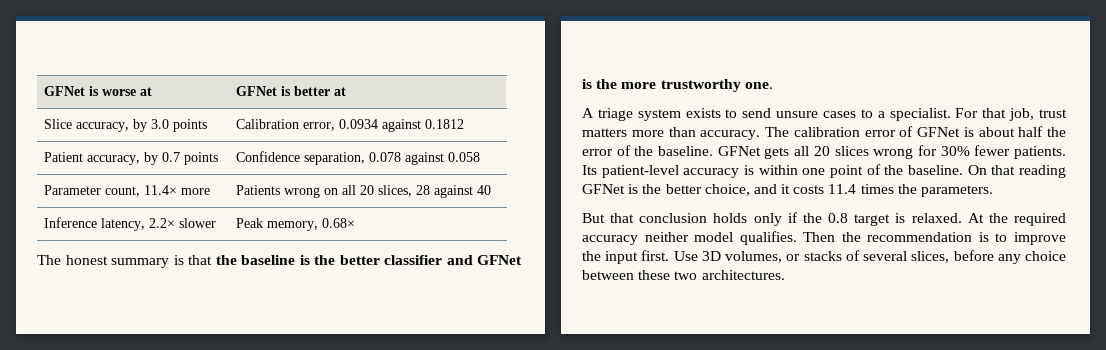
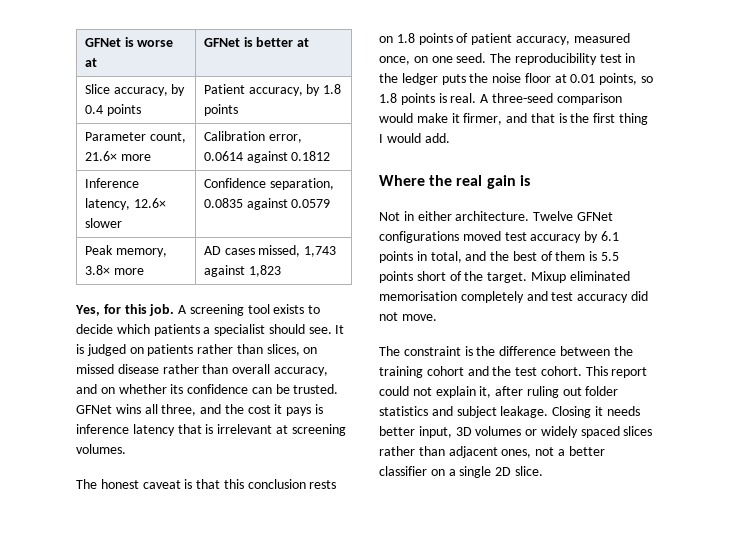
[150,119,207,132] 3.0 points -> [84,104,141,116] [203,84,342,96] [203,104,238,116] [84,132,186,143] [84,151,151,161] 0.4 points | Patient accuracy, by 1.8 points // Parameter count, 21.6× more
[338,119,378,129] 0.0934 -> [203,151,243,161] 0.0614
[43,152,218,165] [235,151,480,165] [43,185,210,197] [235,185,491,198] [43,217,216,231] [235,218,355,231] Patient accuracy, by 0.7 points | Confidence separation, 0.078 against 0.058 // Parameter count, 11.4× more | Patients wrong on all 20 slices, 28 against 40 // Inference latency, 2.2× slower | Peak memory, 0.68× -> [84,178,139,188] [84,198,166,210] [84,218,122,228] [203,178,334,190] [203,198,331,210] [84,245,167,257] [84,265,144,275] [203,245,337,257] [203,265,281,277] [75,304,321,316] [76,324,345,336] [76,344,318,356] [76,364,328,376] [76,384,339,394] [76,404,324,416] [76,424,346,436] [76,444,126,454] Inference latency, 12.6× slower | Confidence separation, 0.0835 against 0.0579 // Peak memory, 3.8× more | AD cases missed, 1,743 against 1,823 // Yes, for this job. A screening tool exists to decide which patients a specialist should see. It is judged on patients rather than slices, on missed disease rather than overall accuracy, and on whether its confidence can be trusted. GFNet wins all three, and the cost it pays is inference latency that is irrelevant at screening volumes.
[111,258,169,268] summary -> [142,480,181,489] caveat
[215,255,522,265] [582,79,773,92] [582,108,1067,121] [582,126,1066,140] [582,145,1066,159] [582,164,1066,178] [582,184,994,197] [582,212,1066,226] [582,231,1066,245] [582,250,1066,264] [582,270,785,280] the baseline is the better classifier and GFNet is the more trustworthy one. // A triage system exists to send unsure cases to a specialist. For that job, trust matters more than accuracy. The calibration error of GFNet is about half the error of the baseline. GFNet gets all 20 slices wrong for 30% fewer patients. Its patient-level accuracy is within one point of the baseline. On that reading GFNet is the better choice, and it costs 11.4 times the parameters. // But that conclusion holds only if the 0.8 target is relaxed. At the required accuracy neither model qualifies. Then the recommendation is to improve the input first. Use 3D volumes, or stacks of several slices, before any choice between these two architectures. -> [223,479,337,489] [379,33,630,45] [379,53,636,65] [379,73,654,85] [379,93,622,105] [379,113,649,125] [379,133,450,143] [379,175,530,189] [379,211,613,221] [379,231,619,243] [379,251,620,263] [379,271,630,283] [379,291,648,303] [379,312,437,321] [379,346,633,356] [379,366,648,378] [379,386,619,398] [379,406,640,418] [379,426,653,438] [379,446,605,458] [379,466,543,478] this conclusion rests on 1.8 points of patient accuracy, measured once, on one seed. The reproducibility test in the ledger puts the noise floor at 0.01 points, so 1.8 points is real. A three-seed comparison would make it firmer, and that is the first thing I would add. // Where the real gain is // Not in either architecture. Twelve GFNet configurations moved test accuracy by 6.1 points in total, and the best of them is 5.5 points short of the target. Mixup eliminated memorisation completely and test accuracy did not move. // The constraint is the difference between the training cohort and the test cohort. This report could not explain it, after ruling out folder statistics and subject leakage. Closing it needs better input, 3D volumes or widely spaced slices rather than adjacent ones, not a better classifier on a single 2D slice.

